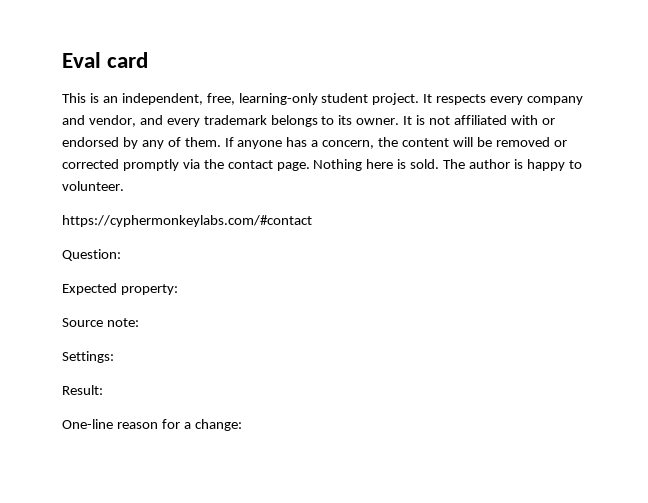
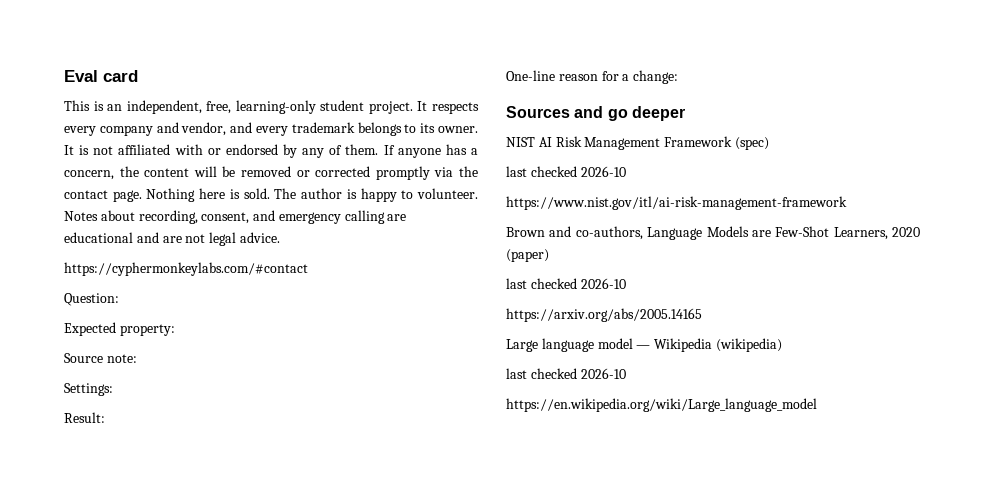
(124, 186) none -> [64,210,407,224] [64,232,280,246] Notes about recording, consent, and emergency calling are educational and are not legal advice.
(242, 425) none -> [506,106,685,121] [506,136,769,150] [506,166,626,177] [506,196,847,210] [506,226,920,240] [506,249,549,262] [506,278,626,289] [506,308,702,322] [506,338,782,352] [506,368,626,379] [506,398,817,412] // Sources and go deeper // NIST AI Risk Management Framework (spec) // last checked 2026-10 // https://www.nist.gov/itl/ai-risk-management-framework // Brown and co-authors, Language Models are Few-Shot Learners, 2020 (paper) // last checked 2026-10 // https://arxiv.org/abs/2005.14165 // Large language model — Wikipedia (wikipedia) // last checked 2026-10 // https://en.wikipedia.org/wiki/Large_language_model

